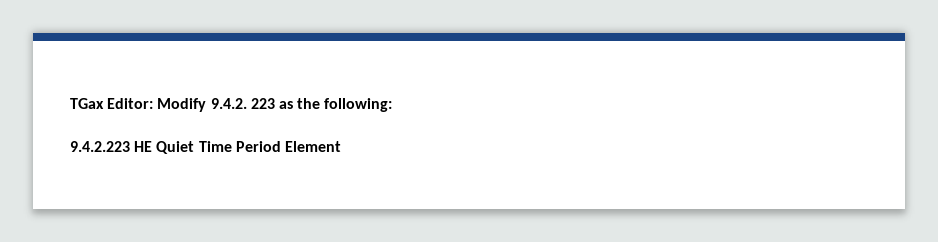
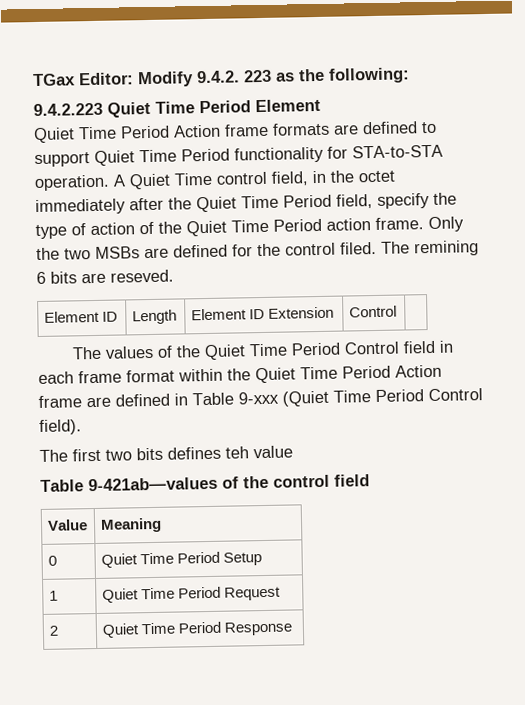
[134,141,153,152] HE -> (103, 109) none
(341, 146) none -> [33,121,437,144] [34,144,443,168] [34,170,395,192] [35,192,457,216] [35,216,464,240] [36,240,479,261] [36,269,174,285] [43,310,118,323] [131,309,177,325] [190,306,334,321] [348,305,397,318] [72,340,455,361] [38,364,442,384] [38,388,483,408] [39,419,82,435] [39,445,293,462] [40,474,370,492] [46,519,88,531] [99,517,162,533] [47,555,57,566] [100,551,262,568] [48,590,58,601] [101,586,281,603] [48,625,59,636] [101,621,293,638] // Quiet Time Period Action frame formats are defined to support Quiet Time Period functionality for STA-to-STA operation. A Quiet Time control field, in the octet immediately after the Quiet Time Period field, specify the type of action of the Quiet Time Period action frame. Only the two MSBs are defined for the control filed. The remining 6 bits are reseved. // Element ID | Length | Element ID Extension | Control | // The values of the Quiet Time Period Control field in each frame format within the Quiet Time Period Action frame are defined in Table 9-xxx (Quiet Time Period Control field). // The first two bits defines teh value // Table 9-421ab—values of the control field // Value | Meaning // 0 | Quiet Time Period Setup // 1 | Quiet Time Period Request // 2 | Quiet Time Period Response

